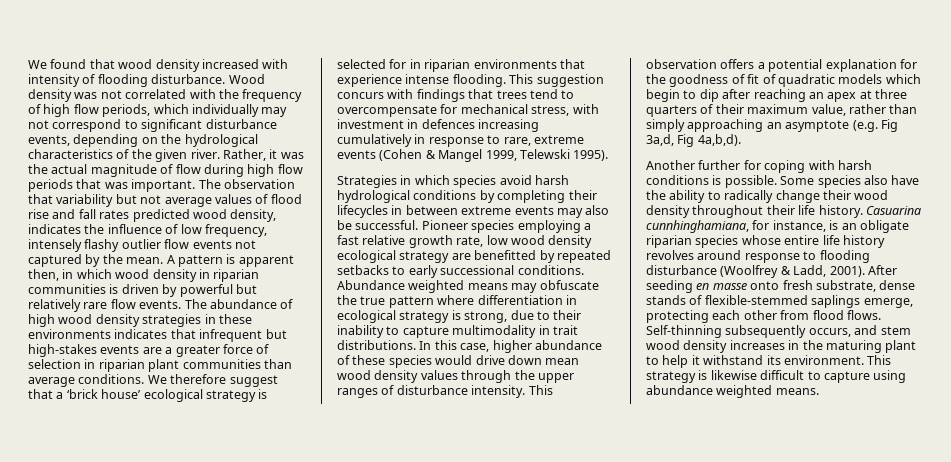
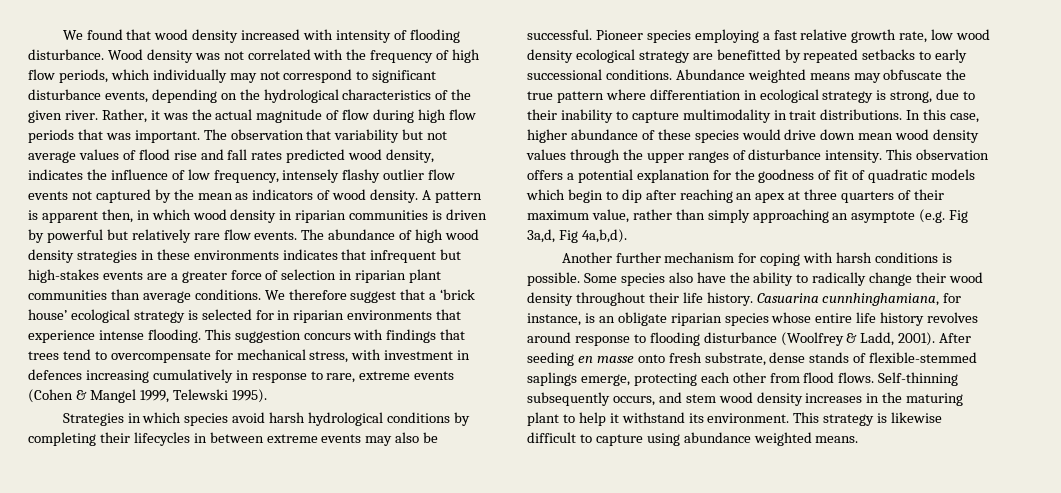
[126,257,164,264] mean. -> [197,189,419,203] mean as indicators of wood density.
(741, 165) none -> [664,252,735,263] mechanism

